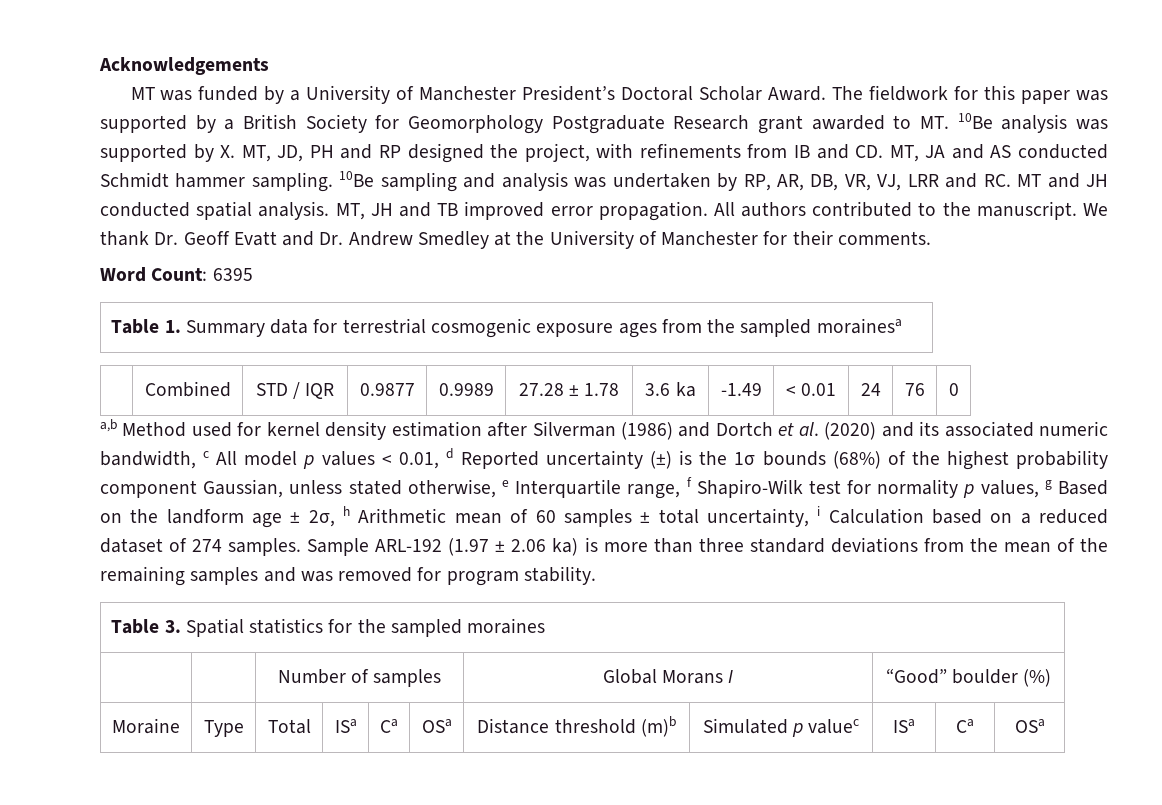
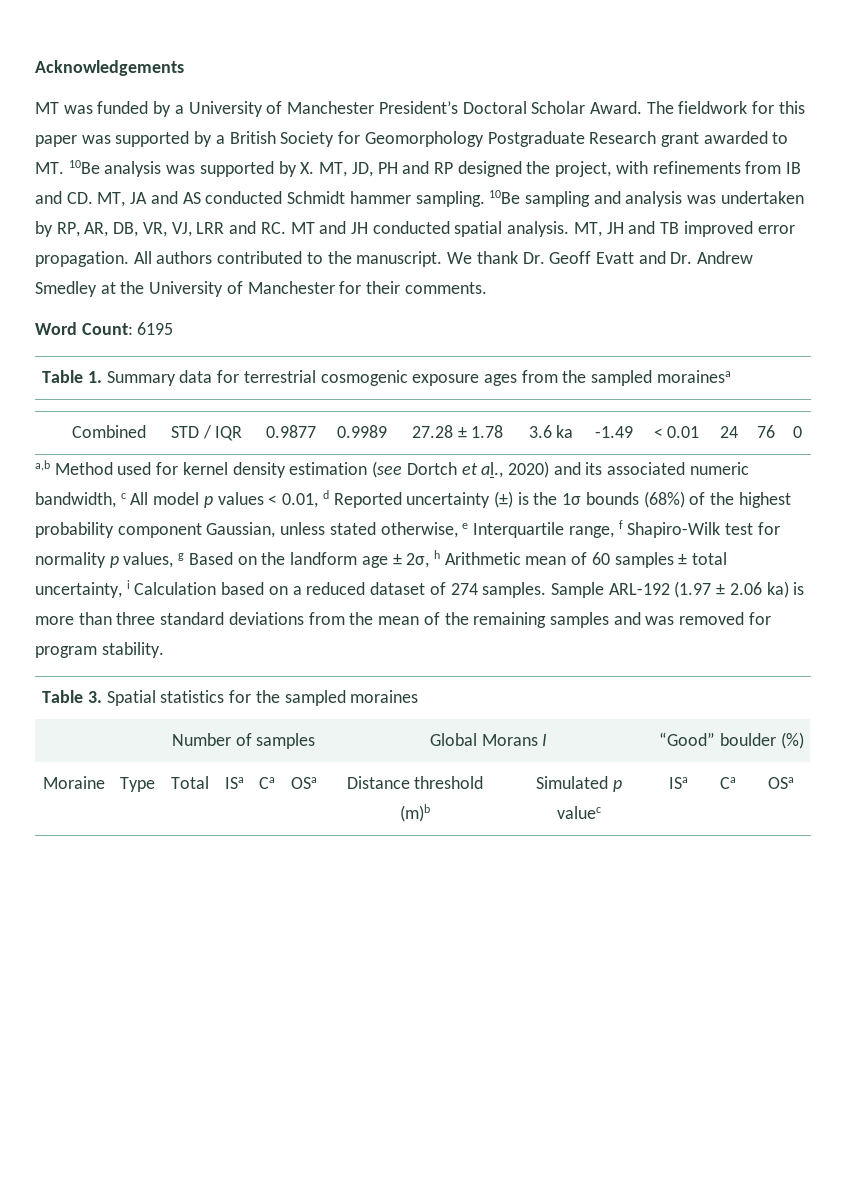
[212,268,253,281] 6395 -> [137,322,174,335] 6195
[487,421,877,440] after Silverman (1986) and Dortch et al. (2020) -> [372,461,549,478] (see Dortch et al., 2020)

